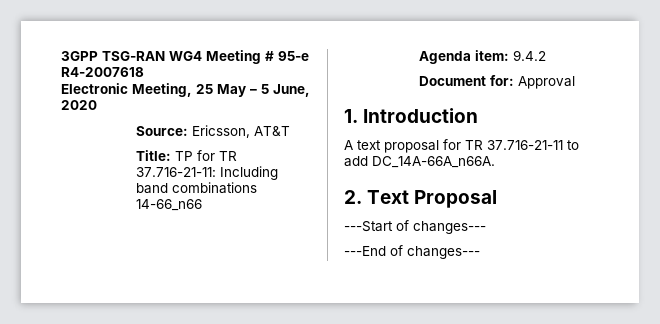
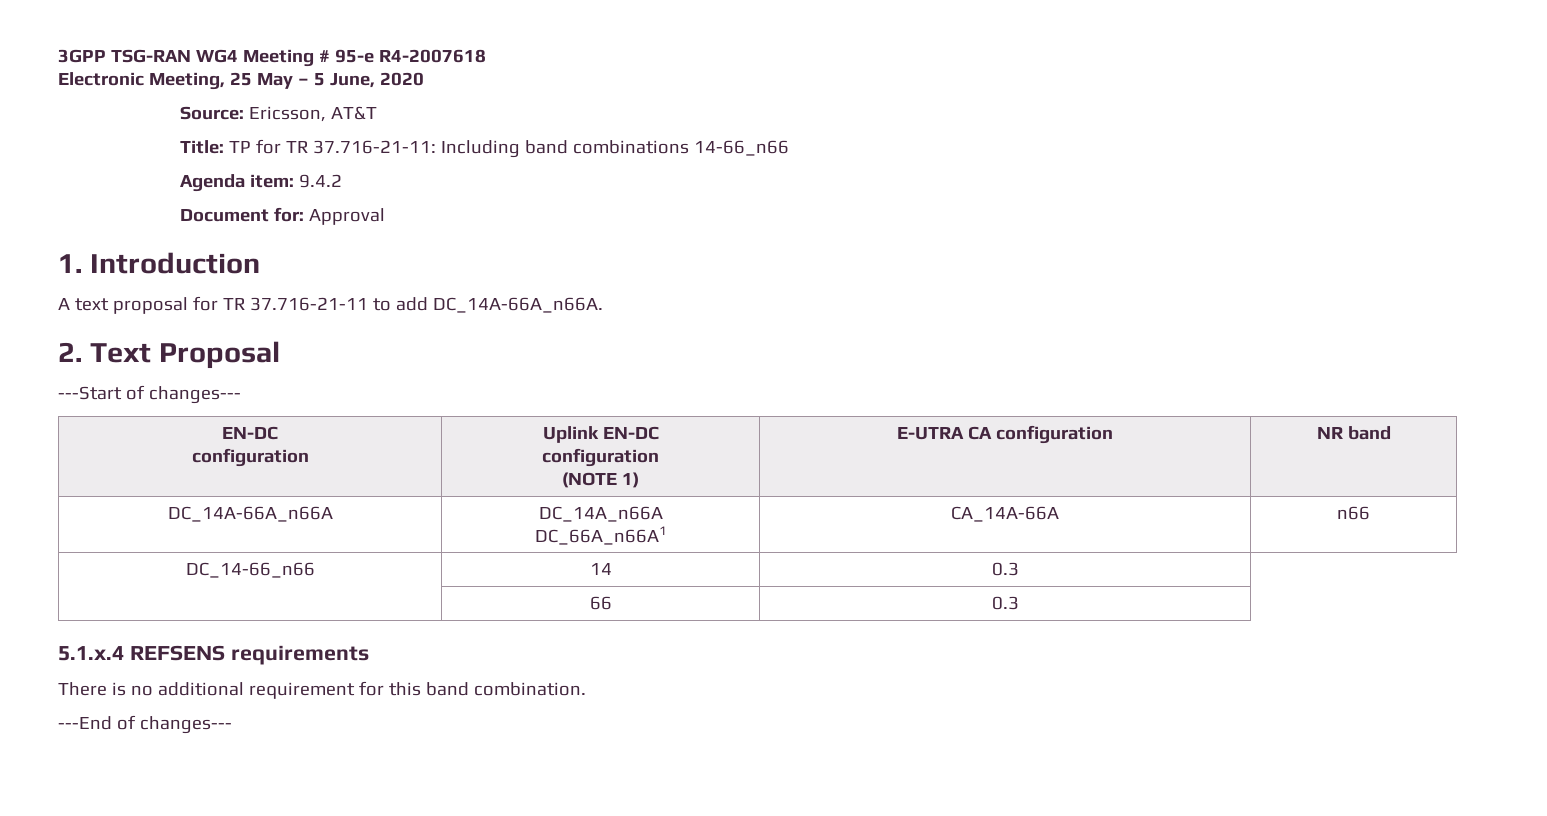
(486, 227) none -> [222,426,278,440] [191,448,309,467] [542,426,659,443] [542,448,659,467] [562,472,639,488] [897,425,1113,444] [1316,426,1391,440] [167,506,333,522] [538,506,663,522] [534,526,667,545] [951,506,1059,522] [1337,506,1370,520] [185,562,315,578] [589,563,612,575] [991,562,1019,576] [589,596,612,610] [991,596,1019,610] [58,645,369,665] [58,681,586,699] // EN-DC // configuration | Uplink EN-DC // configuration // (NOTE 1) | E-UTRA CA configuration | NR band // DC_14A-66A_n66A | DC_14A_n66A // DC_66A_n66A1 | CA_14A-66A | n66 // DC_14-66_n66 | 14 | 0.3 // | 66 | 0.3 // 5.1.x.4 REFSENS requirements // There is no additional requirement for this band combination.

